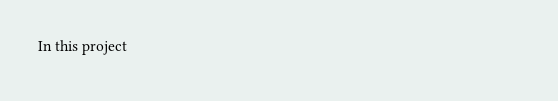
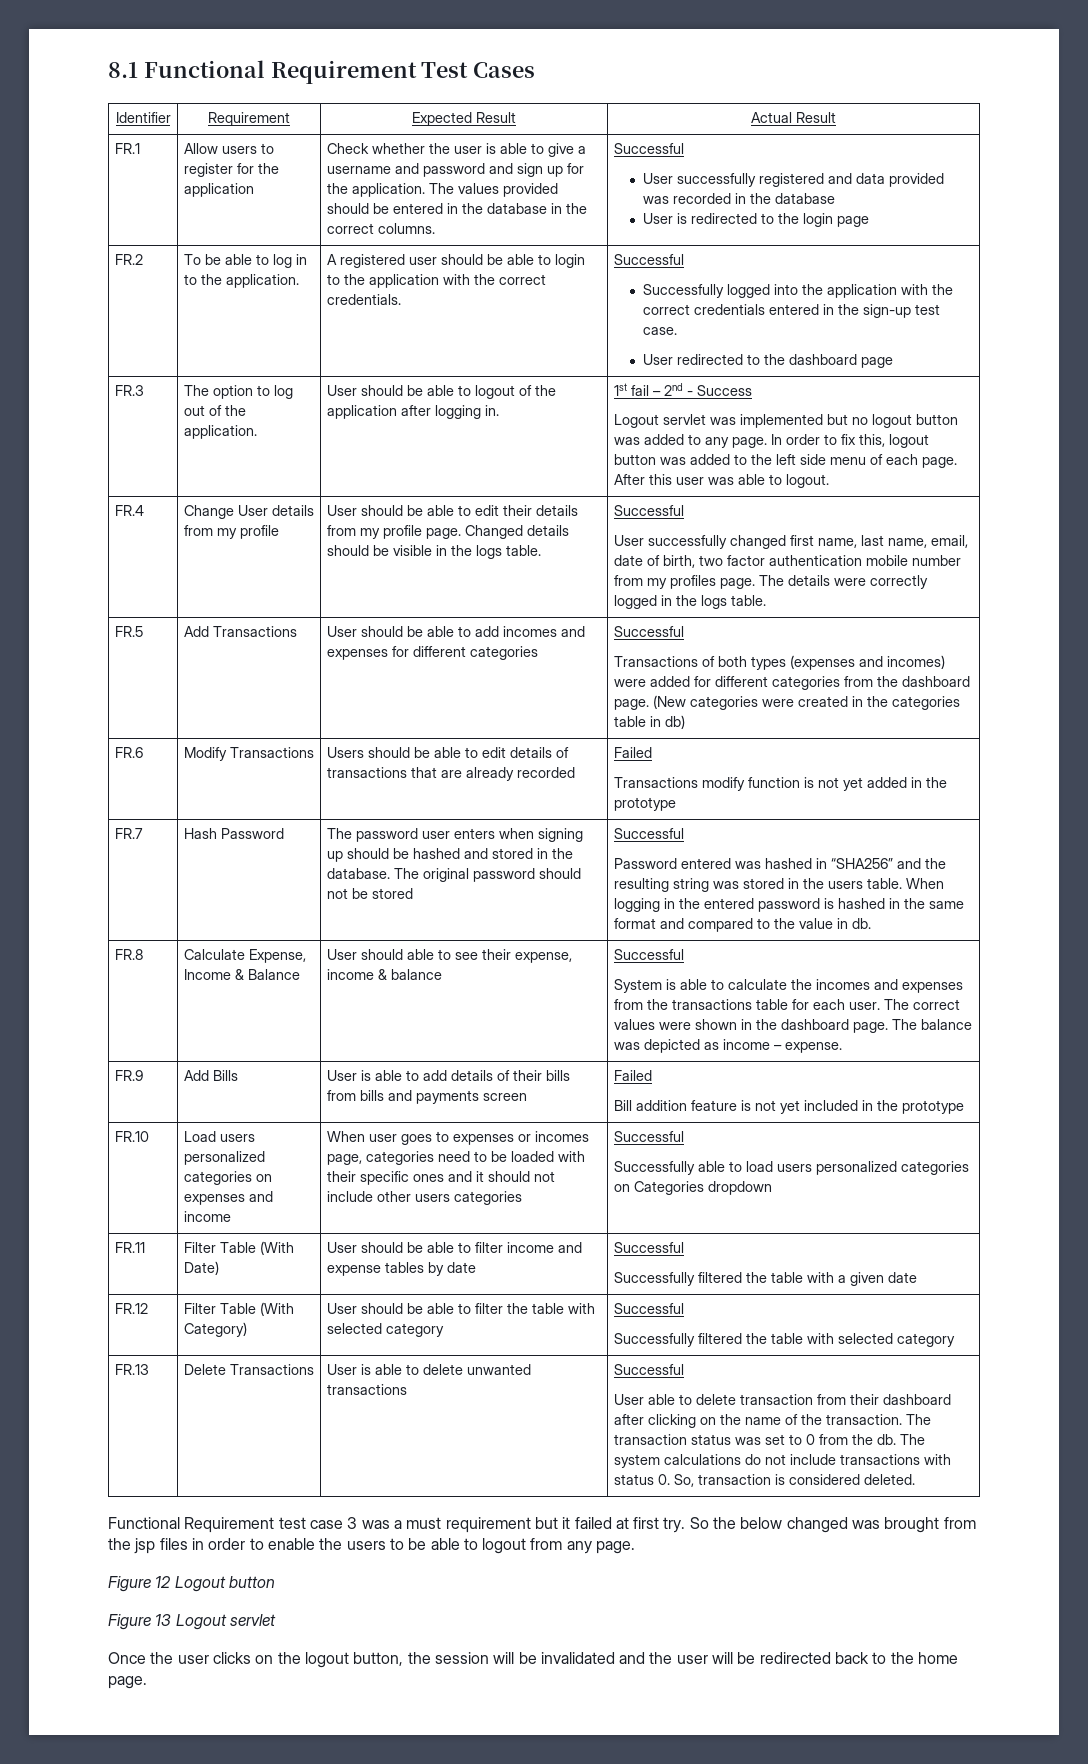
[38,40,128,55] In this project -> [108,60,536,84] [115,112,171,123] [208,112,290,126] [412,112,516,126] [751,112,836,123] [114,143,140,154] [183,143,274,154] [183,163,279,177] [183,183,254,197] [326,143,586,157] [326,163,584,177] [326,183,558,197] [326,203,587,214] [326,223,435,234] [613,143,684,154] [642,173,944,187] [642,193,835,204] [642,213,869,227] [114,254,143,265] [183,254,307,268] [183,274,299,288] [326,254,585,268] [326,274,546,288] [326,294,401,305] [613,254,684,265] [642,284,953,298] [642,304,940,318] [642,327,677,335] [642,354,893,368] [114,385,144,396] [183,385,293,399] [183,405,246,416] [183,425,257,439] [326,385,556,399] [326,405,499,419] [613,383,752,396] [613,414,958,428] [613,434,929,448] [613,454,957,468] [613,474,829,488] [114,505,144,516] [183,505,314,519] [183,525,279,539] [326,505,578,516] [326,525,569,539] [326,545,541,559] [613,505,684,516] [613,535,968,549] [613,555,961,568] [613,575,928,589] [613,595,766,609] [114,626,143,637] [183,626,297,637] [326,626,585,637] [326,646,538,660] [613,626,684,637] [613,655,945,670] [613,676,970,690] [613,695,960,710] [613,715,685,729] [114,747,143,758] [183,747,314,761] [326,747,569,758] [326,767,575,781] [613,747,652,758] [613,777,947,791] [613,797,676,811] [114,828,143,839] [183,828,284,839] [326,828,583,842] [326,848,573,862] [326,868,581,882] [326,888,413,899] [613,828,684,839] [613,858,946,869] [613,878,944,892] [613,898,964,912] [613,918,871,932] [114,949,143,960] [183,949,306,963] [183,969,300,980] [326,949,572,963] [326,969,442,980] [613,949,684,960] [613,979,963,993] [613,999,960,1010] [613,1019,972,1033] [613,1039,842,1053] [114,1070,143,1081] [183,1070,238,1081] [326,1070,570,1081] [326,1090,527,1104] [613,1070,652,1081] [613,1100,964,1114] [114,1131,149,1142] [183,1131,255,1142] [183,1151,265,1165] [183,1171,272,1185] [183,1191,273,1205] [183,1211,231,1222] [326,1131,589,1145] [326,1151,585,1165] [326,1171,555,1185] [326,1191,522,1205] [613,1131,684,1142] [613,1161,969,1175] [613,1181,772,1195] [114,1242,145,1253] [183,1241,294,1255] [183,1261,219,1275] [326,1242,582,1253] [326,1262,476,1276] [613,1242,684,1253] [613,1272,917,1286] [114,1303,148,1314] [183,1302,294,1316] [183,1322,247,1337] [326,1303,595,1314] [326,1323,444,1337] [613,1303,684,1314] [613,1333,955,1347] [114,1364,149,1375] [183,1364,314,1375] [326,1364,531,1375] [326,1384,407,1395] [613,1364,684,1375] [613,1394,951,1405] [613,1414,931,1428] [613,1434,925,1445] [613,1454,951,1468] [613,1474,915,1487] [108,1517,976,1533] [108,1538,636,1554] [108,1576,275,1592] [108,1614,276,1630] [108,1652,959,1668] [108,1676,147,1689] 8.1 Functional Requirement Test Cases // Identifier | Requirement | Expected Result | Actual Result // FR.1 | Allow users to register for the application | Check whether the user is able to give a username and password and sign up for the application. The values provided should be entered in the database in the correct columns. | Successful // User successfully registered and data provided was recorded in the database // User is redirected to the login page // FR.2 | To be able to log in to the application. | A registered user should be able to login to the application with the correct credentials. | Successful // Successfully logged into the application with the correct credentials entered in the sign-up test case. // User redirected to the dashboard page // FR.3 | The option to log out of the application. | User should be able to logout of the application after logging in. | 1st fail – 2nd - Success // Logout servlet was implemented but no logout button was added to any page. In order to fix this, logout button was added to the left side menu of each page. After this user was able to logout. // FR.4 | Change User details from my profile | User should be able to edit their details from my profile page. Changed details should be visible in the logs table. | Successful // User successfully changed first name, last name, email, date of birth, two factor authentication mobile number from my profiles page. The details were correctly logged in the logs table. // FR.5 | Add Transactions | User should be able to add incomes and expenses for different categories | Successful // Transactions of both types (expenses and incomes) were added for different categories from the dashboard page. (New categories were created in the categories table in db) // FR.6 | Modify Transactions | Users should be able to edit details of transactions that are already recorded | Failed // Transactions modify function is not yet added in the prototype // FR.7 | Hash Password | The password user enters when signing up should be hashed and stored in the database. The original password should not be stored | Successful // Password entered was hashed in “SHA256” and the resulting string was stored in the users table. When logging in the entered password is hashed in the same format and compared to the value in db. // FR.8 | Calculate Expense, Income & Balance | User should able to see their expense, income & balance | Successful // System is able to calculate the incomes and expenses from the transactions table for each user. The correct values were shown in the dashboard page. The balance was depicted as income – expense. // FR.9 | Add Bills | User is able to add details of their bills from bills and payments screen | Failed // Bill addition feature is not yet included in the prototype // FR.10 | Load users personalized categories on expenses and income | When user goes to expenses or incomes page, categories need to be loaded with their specific ones and it should not include other users categories | Successful // Successfully able to load users personalized categories on Categories dropdown // FR.11 | Filter Table (With Date) | User should be able to filter income and expense tables by date | Successful // Successfully filtered the table with a given date // FR.12 | Filter Table (With Category) | User should be able to filter the table with selected category | Successful // Successfully filtered the table with selected category // FR.13 | Delete Transactions | User is able to delete unwanted transactions | Successful // User able to delete transaction from their dashboard after clicking on the name of the transaction. The transaction status was set to 0 from the db. The system calculations do not include transactions with status 0. So, transaction is considered deleted. // Functional Requirement test case 3 was a must requirement but it failed at first try. So the below changed was brought from the jsp files in order to enable the users to be able to logout from any page. // Figure 12 Logout button // Figure 13 Logout servlet // Once the user clicks on the logout button, the session will be invalidated and the user will be redirected back to the home page.

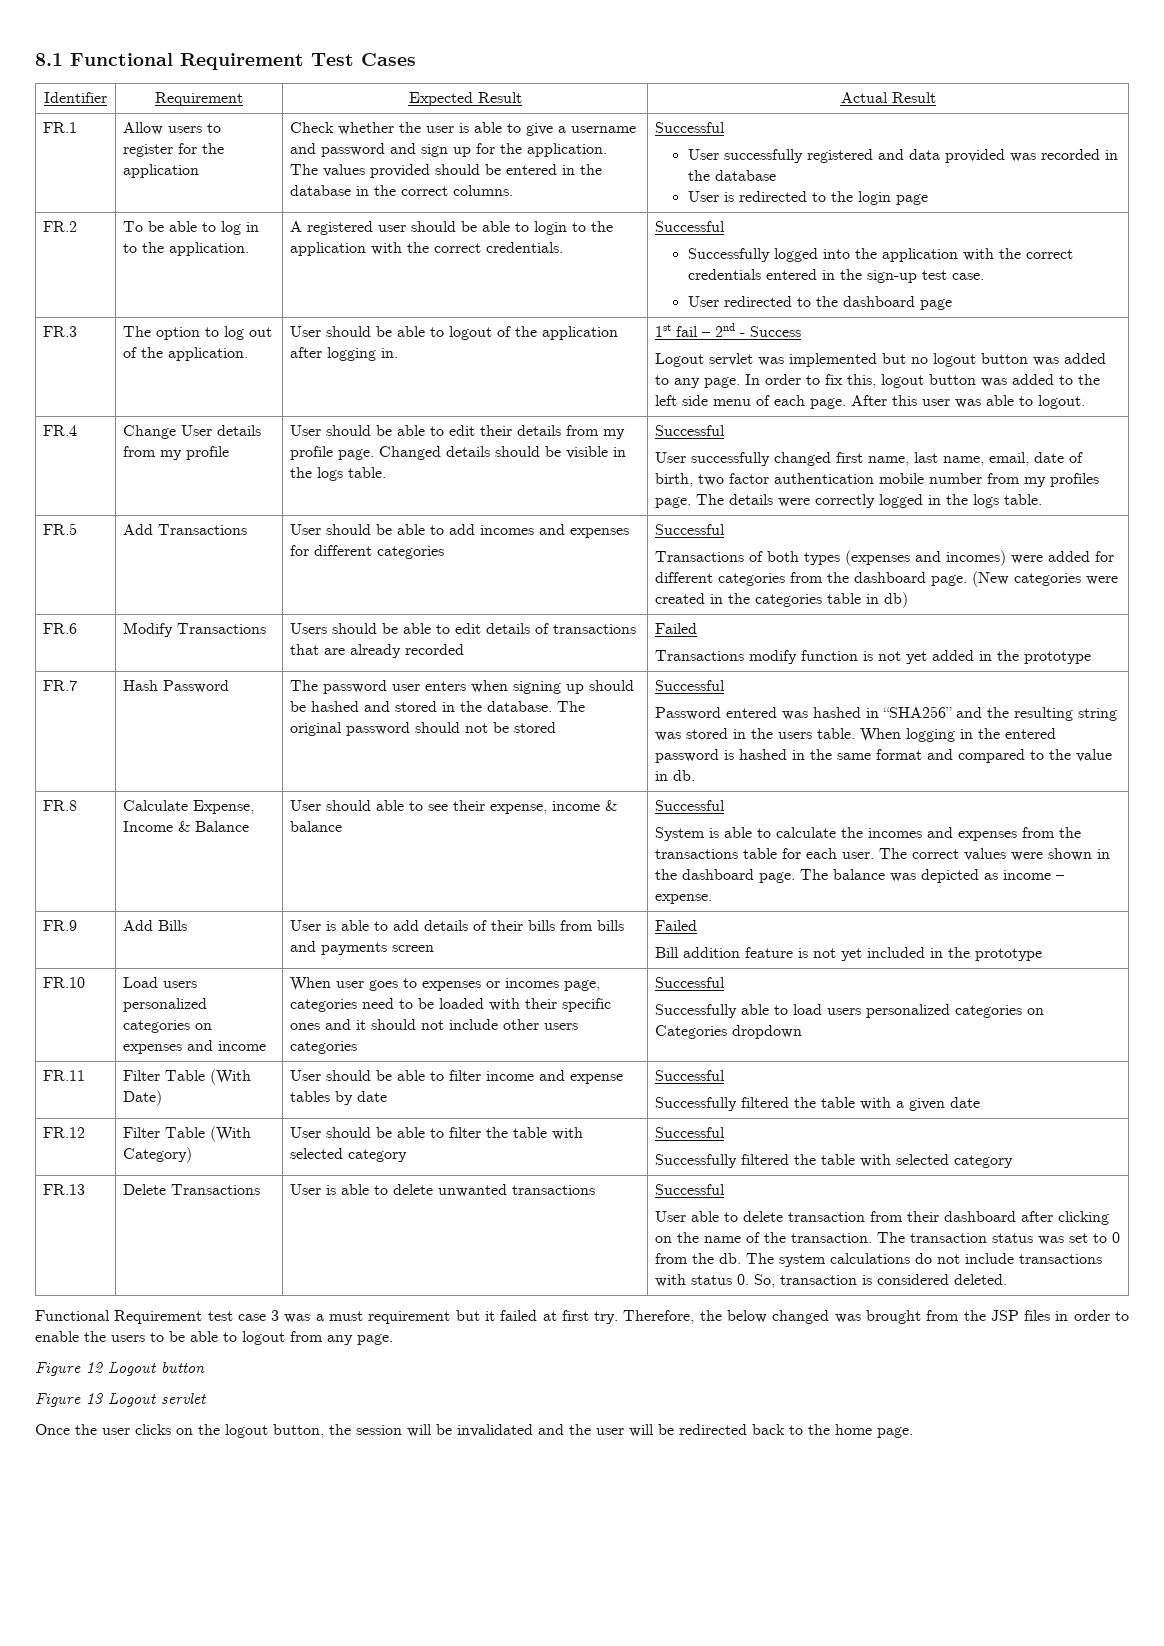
[689,1517,709,1529] So -> [623,1310,695,1324] Therefore,
[134,1538,156,1554] jsp -> [990,1310,1019,1321] JSP

